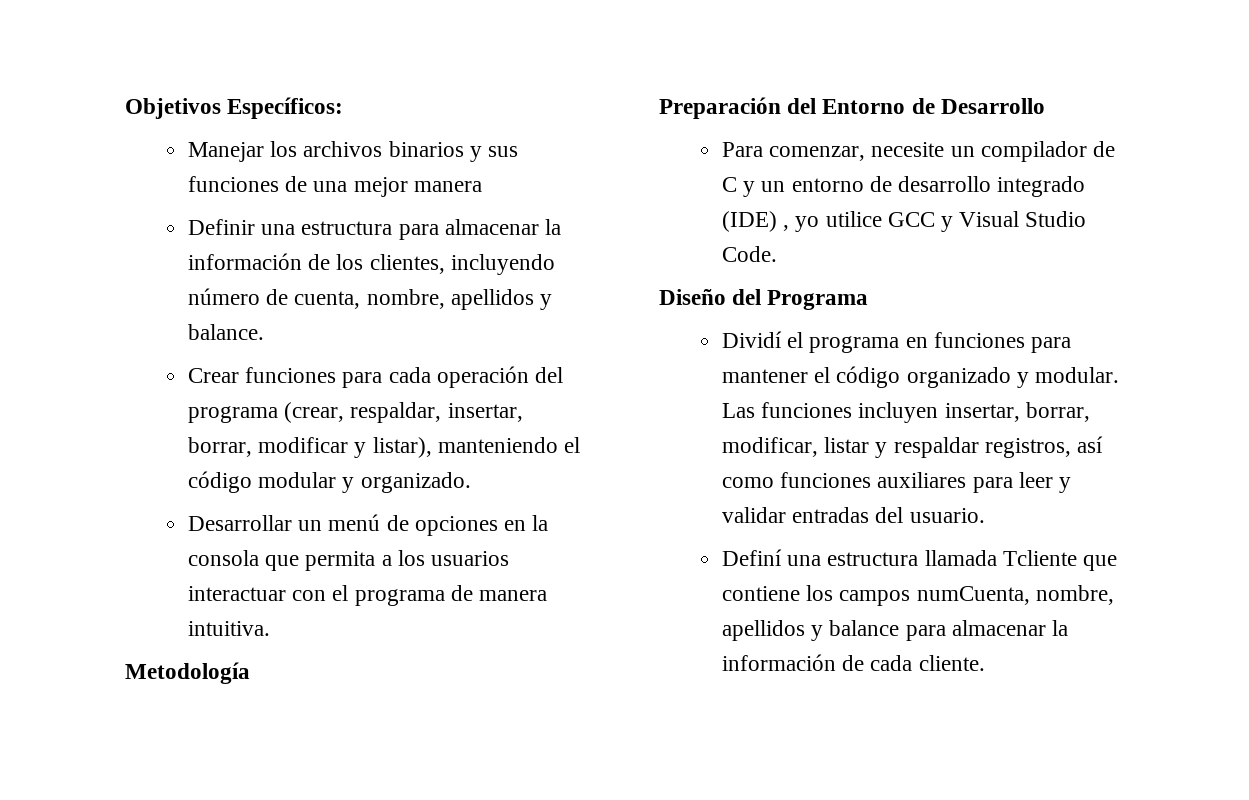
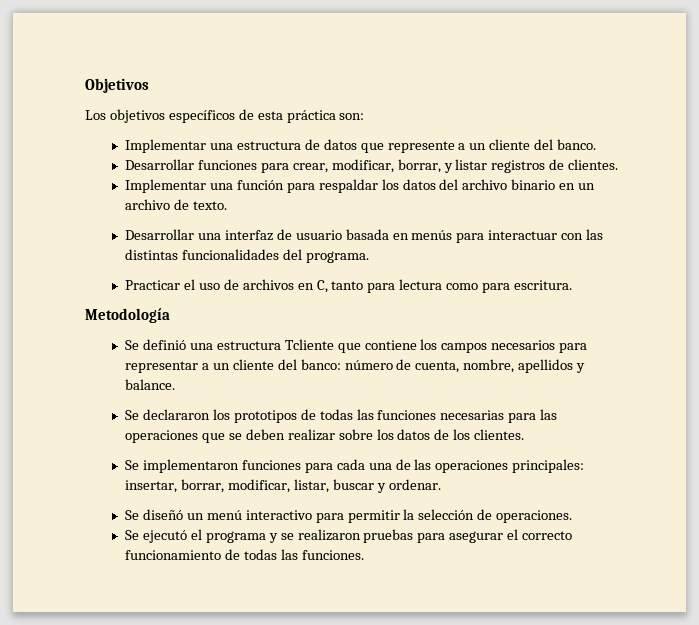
[227,97,344,119] [187,141,518,162] [187,176,482,197] [187,219,561,240] [187,253,555,275] Específicos: // Manejar los archivos binarios y sus funciones de una mejor manera // Definir una estructura para almacenar la información de los clientes, incluyendo -> [85,109,365,123] [125,139,597,153] [125,159,619,173] [125,179,596,193] [125,199,227,210] [125,229,604,243] [125,249,369,263] [125,279,573,293] [85,308,170,323] [125,339,588,353] [125,359,341,373] // Los objetivos específicos de esta práctica son: // Implementar una estructura de datos que represente a un cliente del banco. // Desarrollar funciones para crear, modificar, borrar, y listar registros de clientes. // Implementar una función para respaldar los datos del archivo binario en un archivo de texto. // Desarrollar una interfaz de usuario basada en menús para interactuar con las distintas funcionalidades del programa. // Practicar el uso de archivos en C, tanto para lectura como para escritura. // Metodología // Se definió una estructura Tcliente que contiene los campos necesarios para representar a un cliente del banco:
[187,366,563,388] [187,402,523,423] [187,437,580,458] [187,471,471,493] [187,514,549,536] [187,550,509,571] [187,585,547,606] [187,621,270,636] [125,662,250,684] [659,97,1045,119] [721,141,1115,162] [721,176,1086,197] [721,211,1087,232] [721,246,777,262] [659,289,869,310] [721,331,1071,353] [721,366,1119,388] [721,402,1090,423] [721,436,1103,458] [721,472,1071,493] [721,507,985,523] [721,549,1117,571] [721,585,1114,606] [721,620,1068,641] [721,654,985,671] Crear funciones para cada operación del programa (crear, respaldar, insertar, borrar, modificar y listar), manteniendo el código modular y organizado. // Desarrollar un menú de opciones en la consola que permita a los usuarios interactuar con el programa de manera intuitiva. // Metodología // Preparación del Entorno de Desarrollo // Para comenzar, necesite un compilador de C y un entorno de desarrollo integrado (IDE) , yo utilice GCC y Visual Studio Code. // Diseño del Programa // Dividí el programa en funciones para mantener el código organizado y modular. Las funciones incluyen insertar, borrar, modificar, listar y respaldar registros, así como funciones auxiliares para leer y validar entradas del usuario. // Definí una estructura llamada Tcliente que contiene los campos numCuenta, nombre, apellidos y balance para almacenar la información de cada cliente. -> [125,409,558,423] [125,429,525,443] [125,459,585,473] [125,479,441,493] [125,509,573,523] [125,529,573,543] [125,549,364,560] Se declararon los prototipos de todas las funciones necesarias para las operaciones que se deben realizar sobre los datos de los clientes. // Se implementaron funciones para cada una de las operaciones principales: insertar, borrar, modificar, listar, buscar y ordenar. // Se diseñó un menú interactivo para permitir la selección de operaciones. // Se ejecutó el programa y se realizaron pruebas para asegurar el correcto funcionamiento de todas las funciones.

